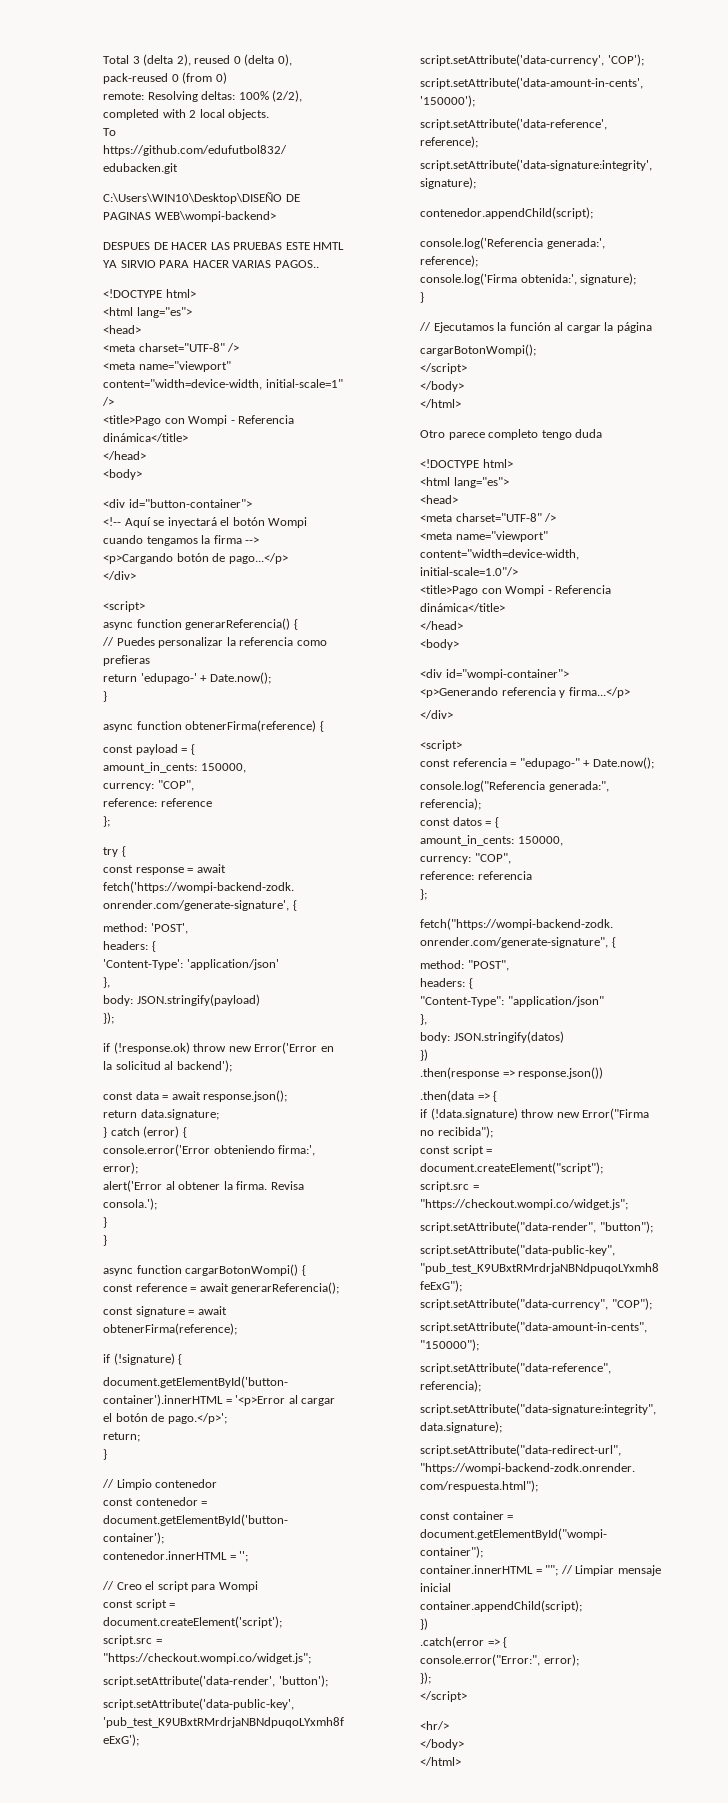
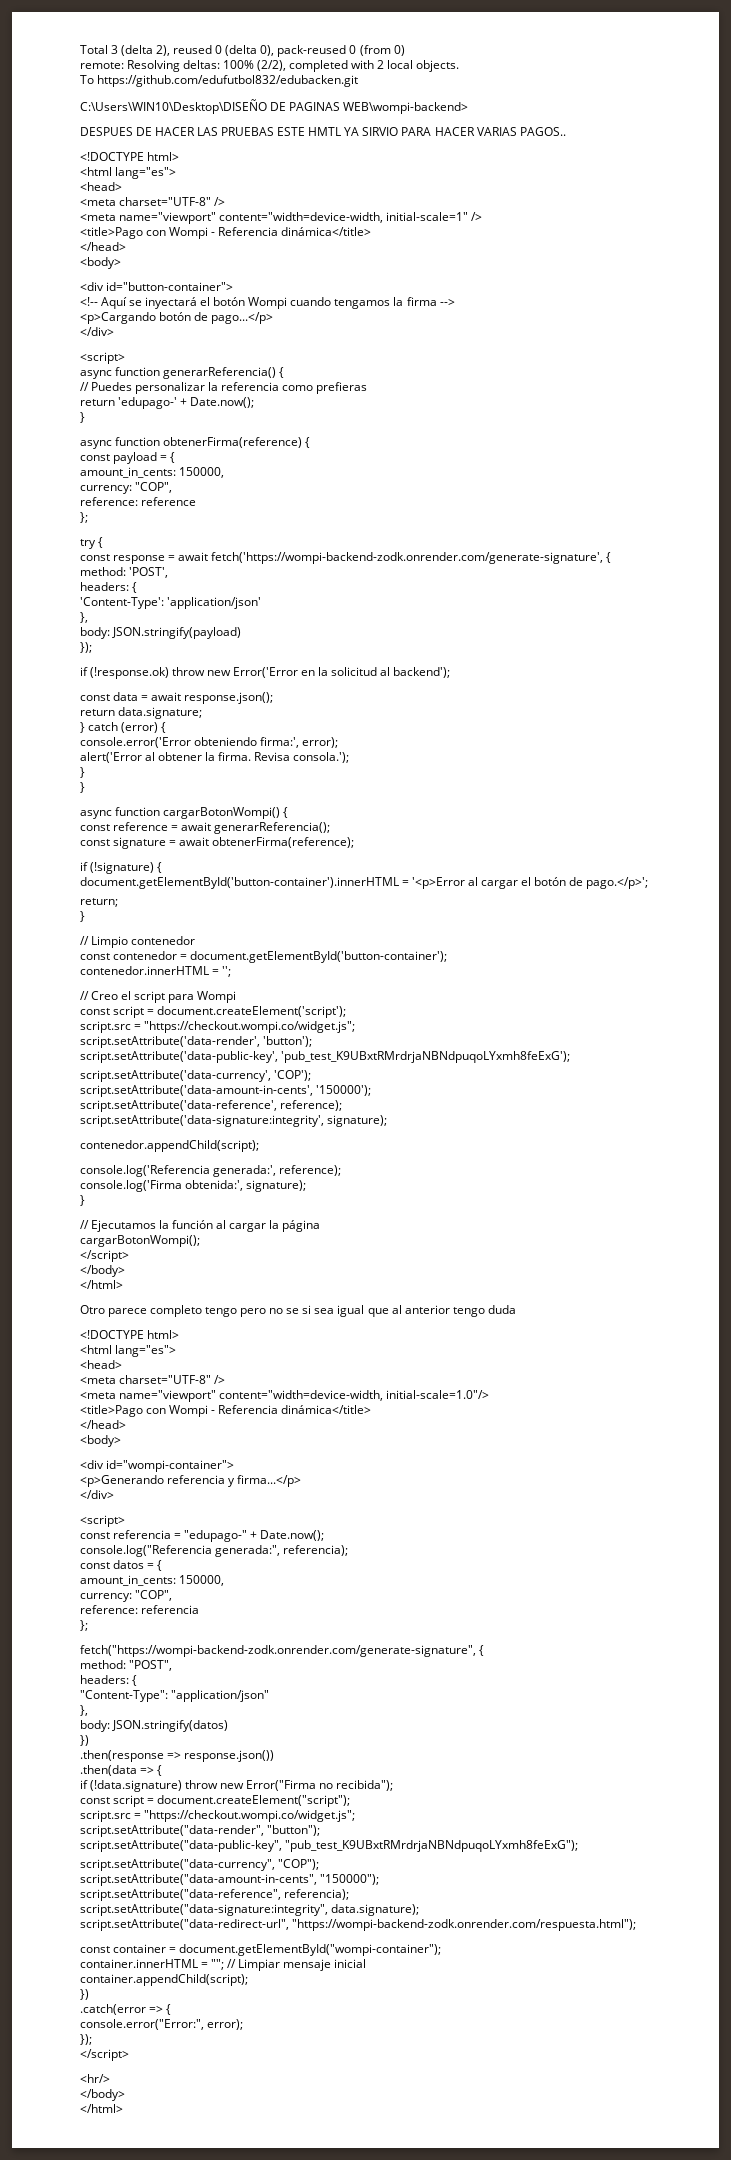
(572, 435) none -> [239,1305,485,1317] pero no se si sea igual que al anterior tengo

